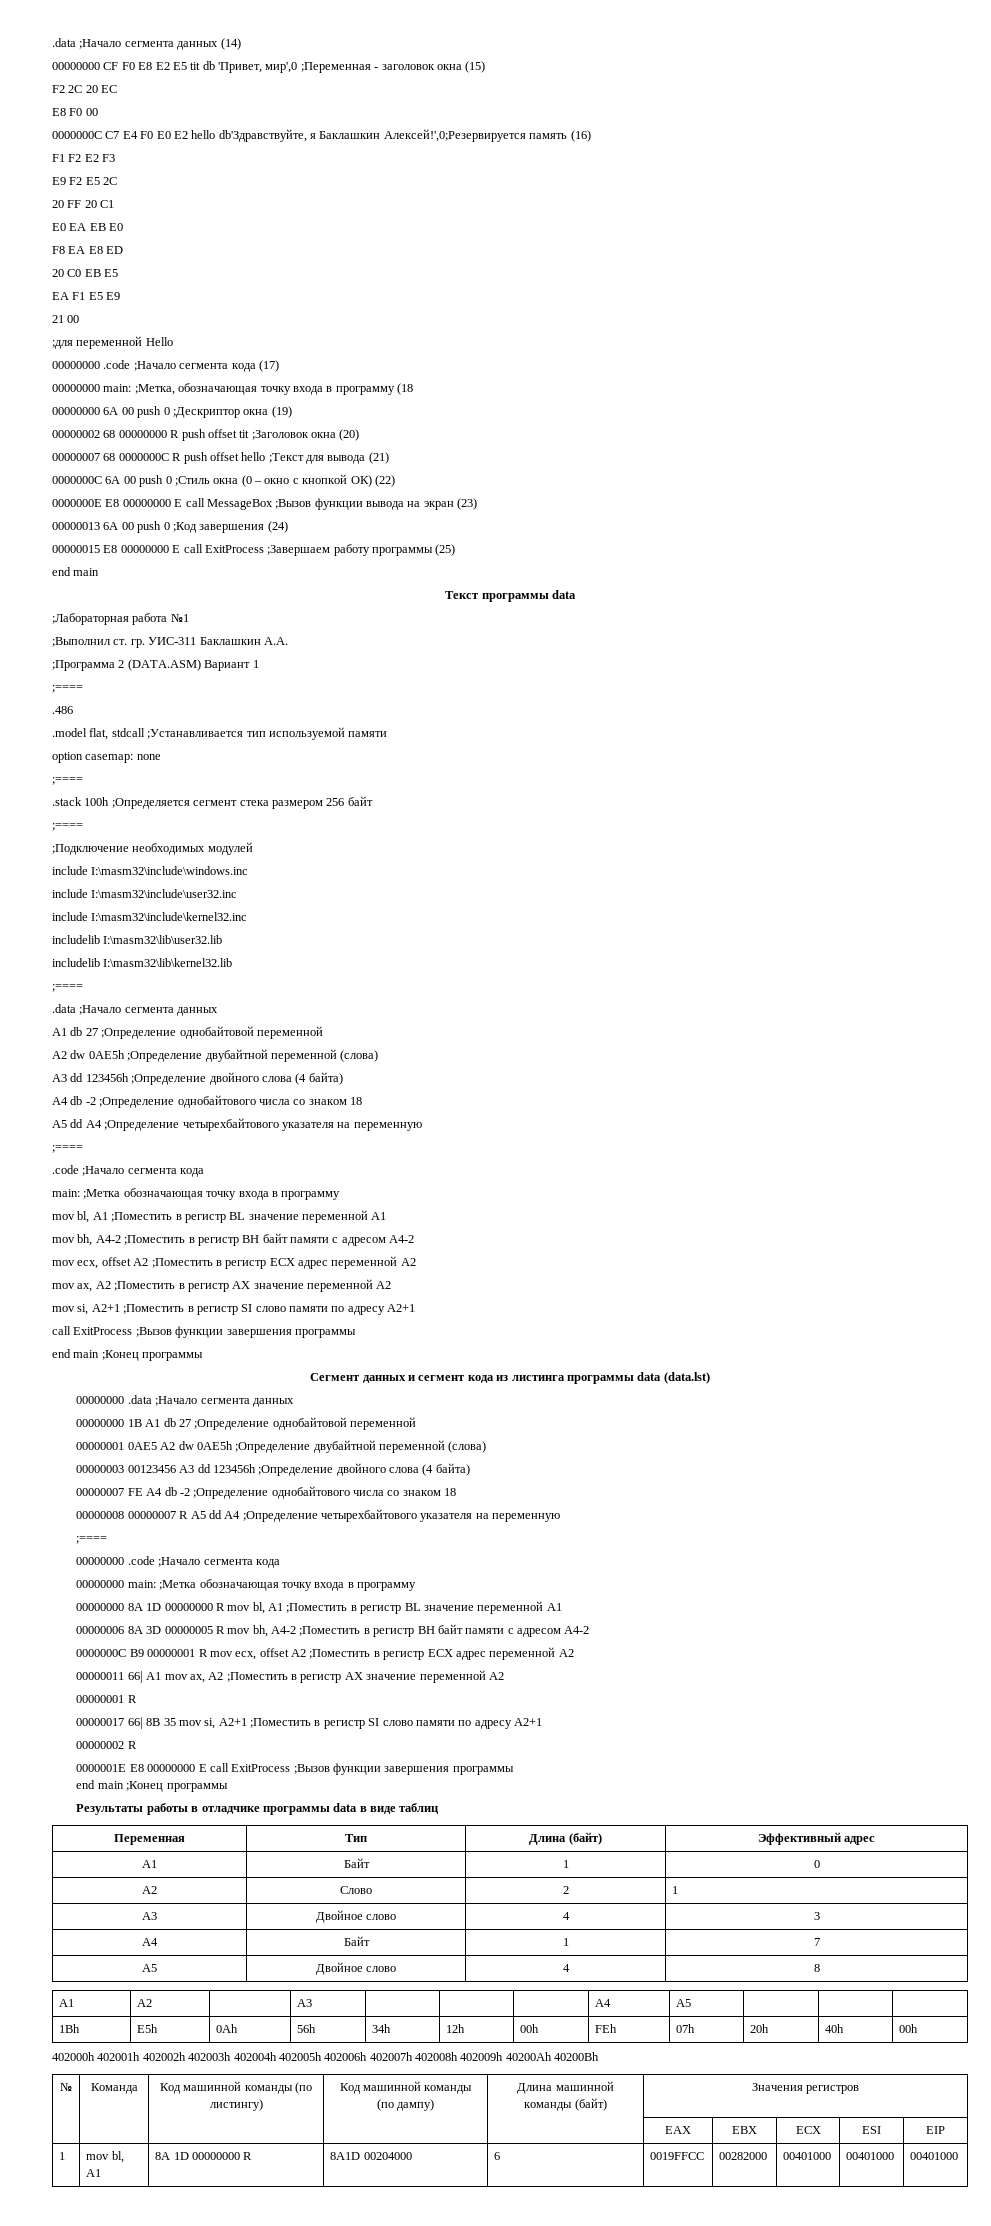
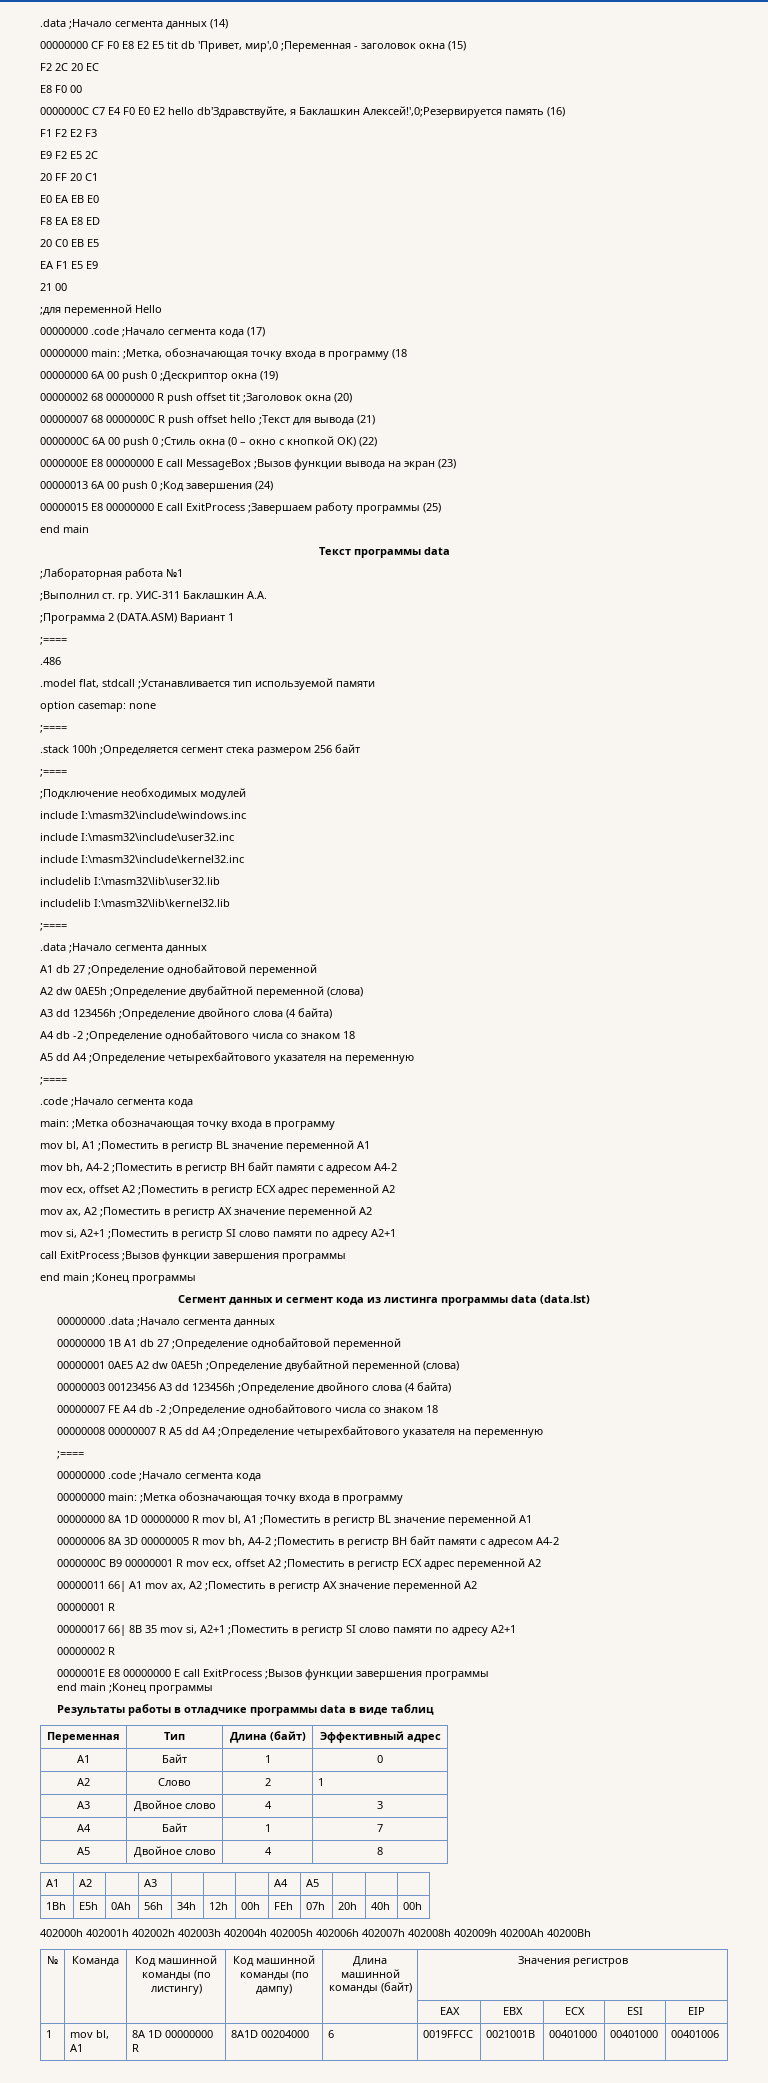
[719,2152,768,2160] 00282000 -> [486,2030,536,2038] 0021001B
[910,2152,959,2160] 00401000 -> [671,2030,720,2038] 00401006

